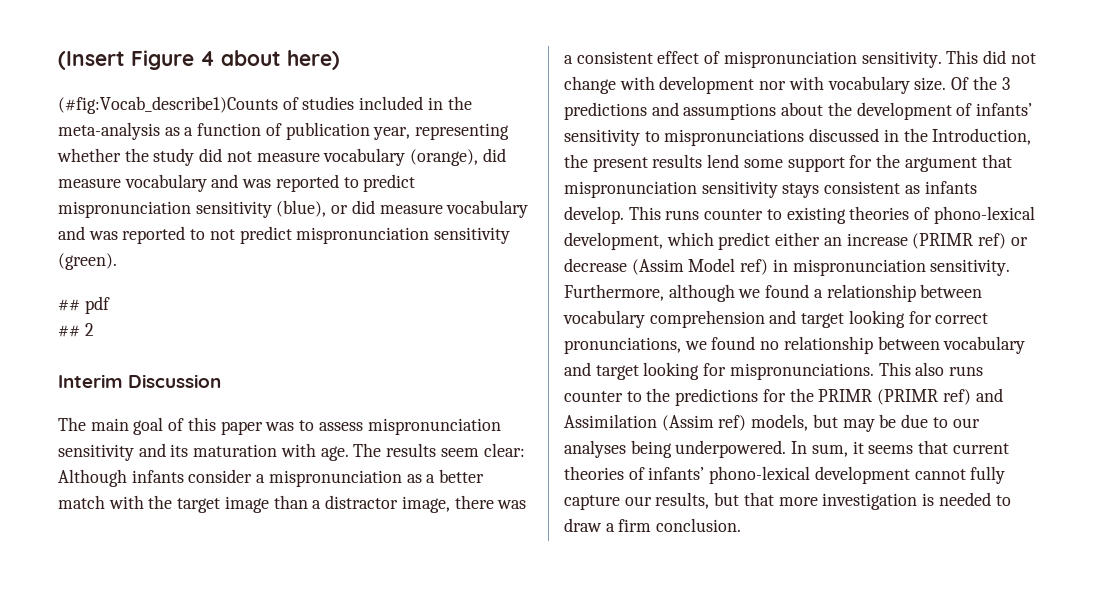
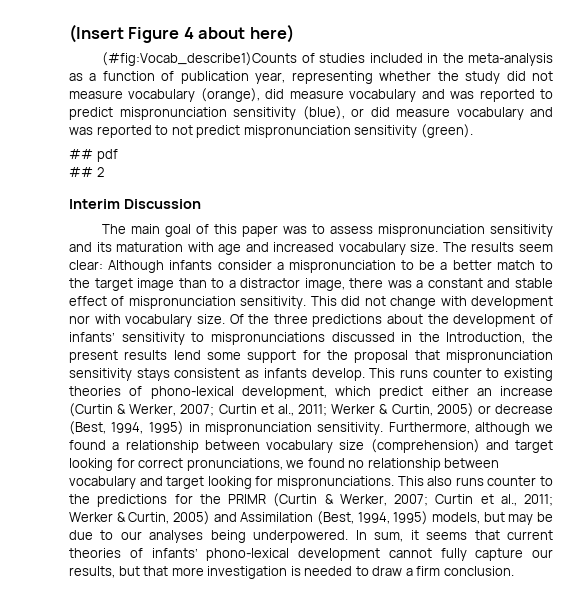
[320,446,349,461] age. -> [218,242,439,255] age and increased vocabulary size.
[406,474,422,483] as -> [401,260,436,270] to be
[108,495,144,509] with -> [540,260,553,270] to
(308, 502) none -> [211,278,225,288] to
[576,51,653,64] consistent -> [427,278,554,288] constant and stable
[1001,77,1010,90] [564,102,777,120] 3 predictions and assumptions -> [273,314,383,327] three predictions
[904,157,977,172] argument -> [354,350,409,363] proposal
[912,233,1028,249] [564,258,769,275] (PRIMR ref) or decrease (Assim Model ref) -> [69,403,553,417] [69,421,184,435] (Curtin & Werker, 2007; Curtin et al., 2011; Werker & Curtin, 2005) or decrease (Best, 1994, 1995)
[649,310,765,328] comprehension -> [339,439,480,453] size (comprehension)
[877,388,1003,405] [564,414,747,431] (PRIMR ref) and Assimilation (Assim ref) -> [273,493,553,507] [69,511,429,525] (Curtin & Werker, 2007; Curtin et al., 2011; Werker & Curtin, 2005) and Assimilation (Best, 1994, 1995)

